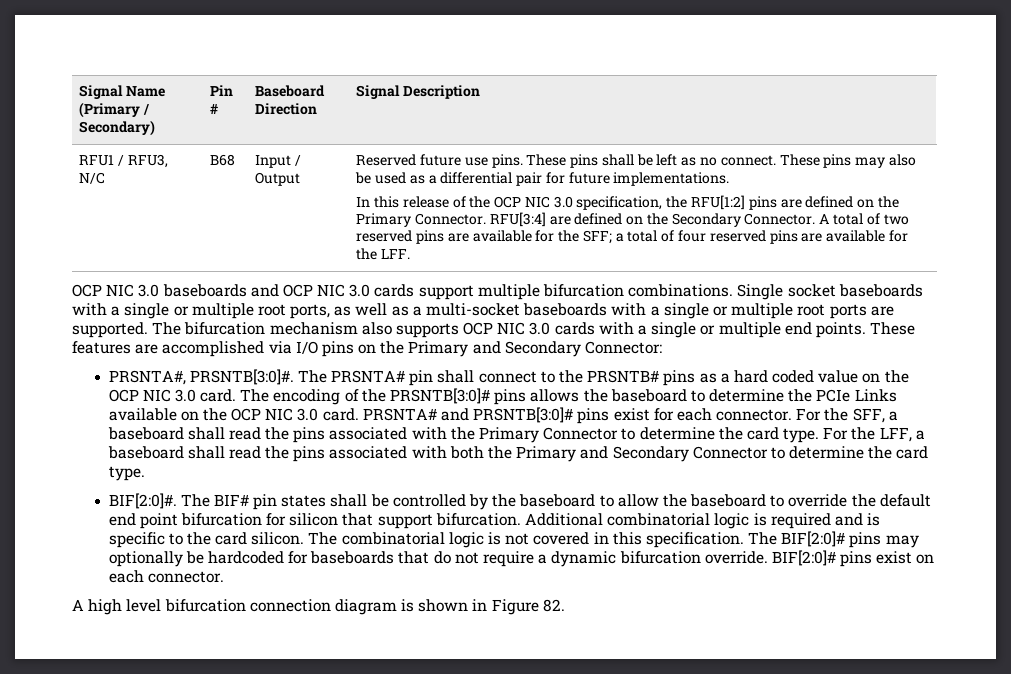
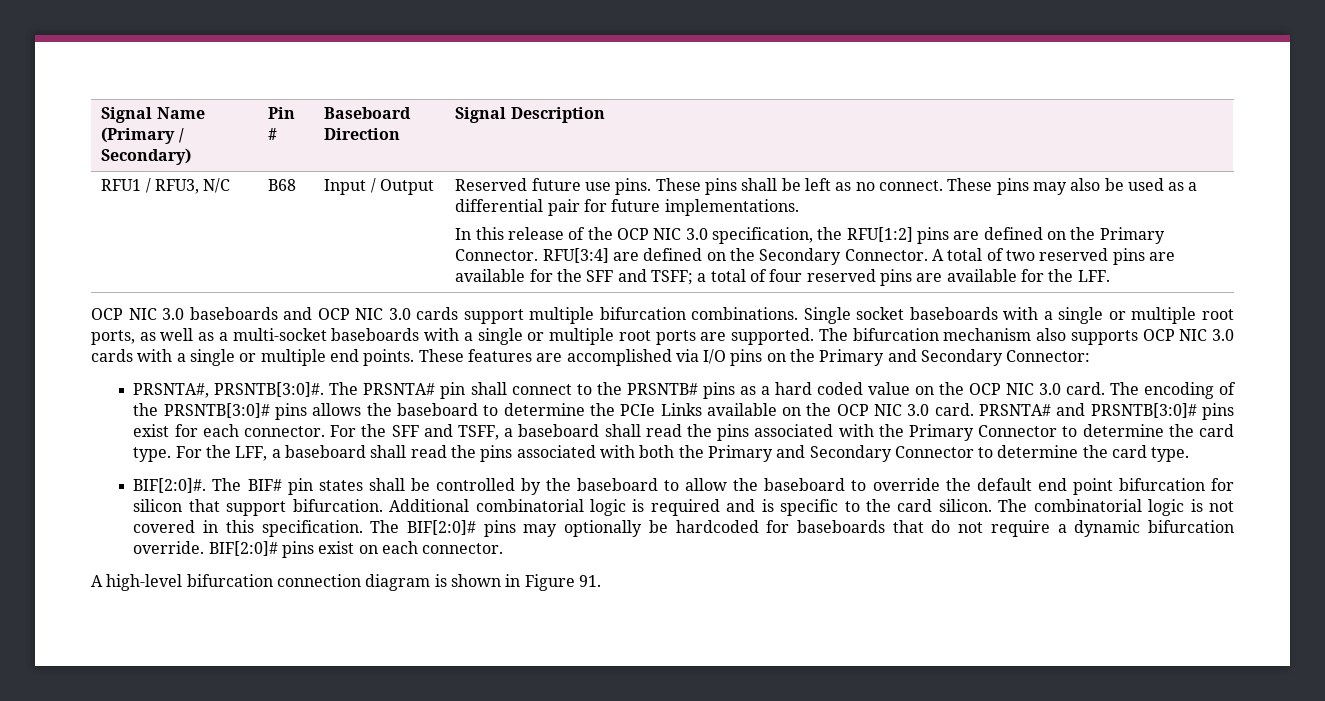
[582,230,612,244] SFF; -> [586,269,693,285] SFF and TSFF;
[852,408,885,423] SFF, -> [391,424,499,440] SFF and TSFF,
[88,599,162,615] high level -> [106,574,183,591] high-level
[542,599,565,612] 82. -> [578,575,601,587] 91.

